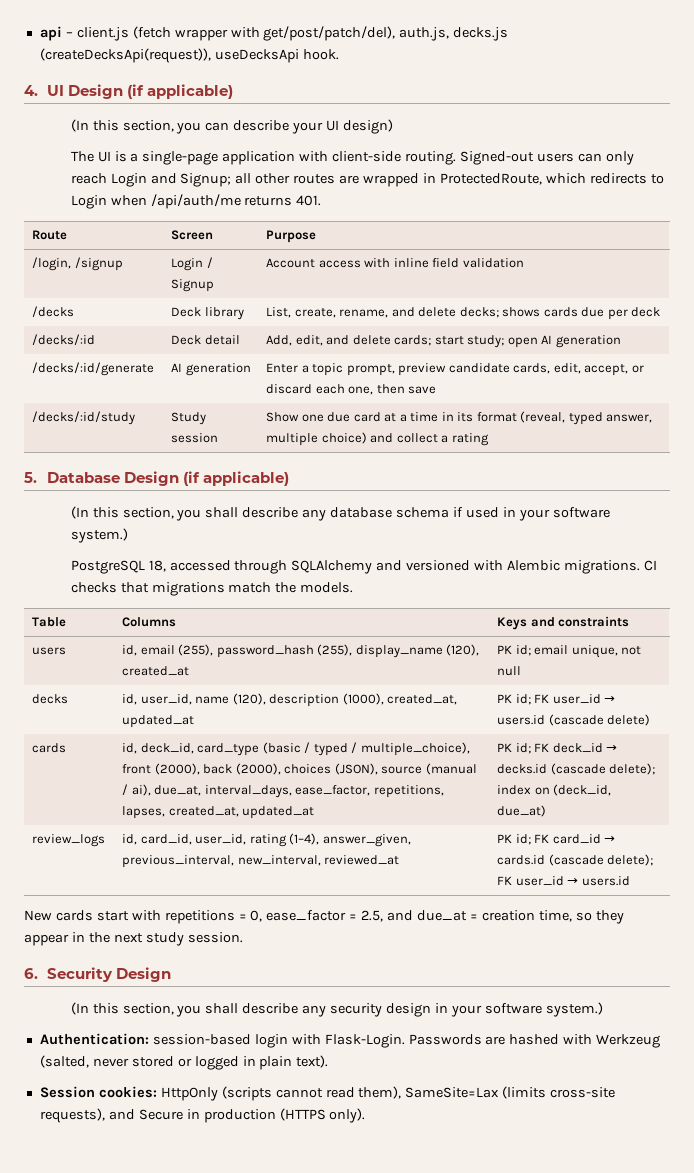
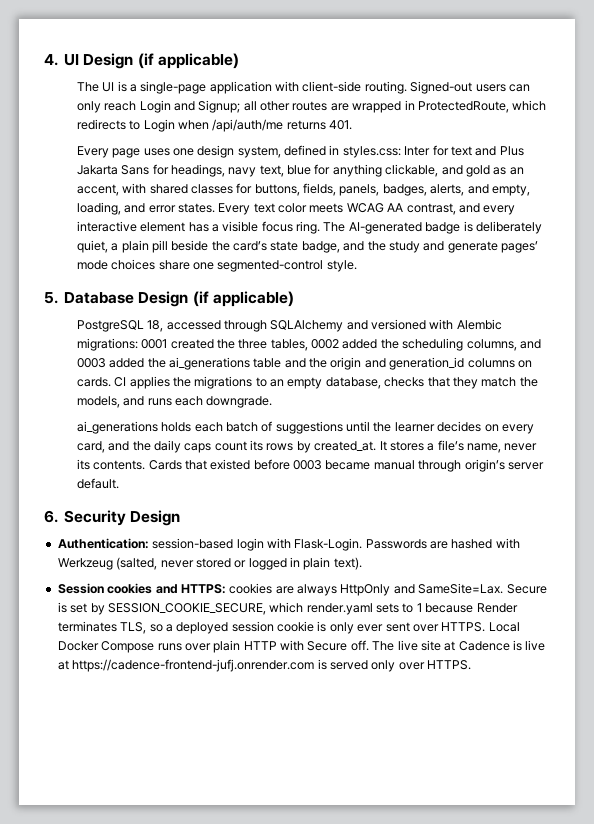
[39,26,509,41] [39,48,339,63] api – client.js (fetch wrapper with get/post/patch/del), auth.js, decks.js (createDecksApi(request)), useDecksApi hook. // -> (44, 60) none
[70,119,393,134] // (In this section, you can describe your UI design) -> (239, 61) none
[32,230,68,240] [171,230,214,240] [266,230,317,243] [32,257,123,271] [171,257,213,271] [171,279,215,292] [266,258,524,268] [32,306,75,317] [171,307,244,320] [266,307,661,320] [32,334,96,345] [171,335,240,345] [266,335,621,348] [32,362,155,376] [171,363,251,376] [266,363,644,376] [266,384,437,395] [32,411,136,425] [171,412,207,425] [171,433,219,443] [266,411,653,425] [266,432,489,446] // Route | Screen | Purpose // /login, /signup | Login / Signup | Account access with inline field validation // /decks | Deck library | List, create, rename, and delete decks; shows cards due per deck // /decks/:id | Deck detail | Add, edit, and delete cards; start study; open AI generation // /decks/:id/generate | AI generation | Enter a topic prompt, preview candidate cards, edit, accept, or discard each one, then save // /decks/:id/study | Study session | Show one due card at a time in its format (reveal, typed answer, multiple choice) and collect a rating -> [76,145,524,158] [76,164,524,177] [76,183,530,196] [76,202,516,215] [76,221,542,234] [76,240,539,253] [76,259,357,272] // Every page uses one design system, defined in styles.css: Inter for text and Plus Jakarta Sans for headings, navy text, blue for anything clickable, and gold as an accent, with shared classes for buttons, fields, panels, badges, alerts, and empty, loading, and error states. Every text color meets WCAG AA contrast, and every interactive element has a visible focus ring. The AI-generated badge is deliberately quiet, a plain pill beside the card’s state badge, and the study and generate pages’ mode choices share one segmented-control style.
[70,506,610,521] [70,528,128,543] // (In this section, you shall describe any database schema if used in your software system.) -> (294, 299) none
[563,560,657,574] migrations. CI -> [76,338,541,351] [76,357,532,370] [76,376,381,389] migrations: 0001 created the three tables, 0002 added the scheduling columns, and 0003 added the ai_generations table and the origin and generation_id columns on cards. CI applies the migrations to an empty database,
[151,582,225,596] migrations -> [452,377,478,389] they
[300,582,354,593] [32,617,67,627] [122,617,177,627] [497,616,630,630] [32,647,67,655] [122,644,480,658] [122,666,190,676] [497,645,642,658] [497,666,522,676] [32,694,69,704] [122,693,458,707] [122,715,195,728] [497,694,616,705] [497,714,651,726] [32,743,67,753] [122,742,470,756] [122,763,477,775] [122,784,444,798] [122,806,315,819] [497,743,618,754] [497,763,656,775] [497,784,612,796] [497,805,547,817] [32,834,106,847] [122,833,411,847] [122,855,400,868] [497,834,616,845] [497,854,654,866] [497,876,630,886] [24,910,624,924] [24,932,243,946] [24,967,172,982] [70,1002,603,1017] models. // Table | Columns | Keys and constraints // users | id, email (255), password_hash (255), display_name (120), created_at | PK id; email unique, not null // decks | id, user_id, name (120), description (1000), created_at, updated_at | PK id; FK user_id → users.id (cascade delete) // cards | id, deck_id, card_type (basic / typed / multiple_choice), front (2000), back (2000), choices (JSON), source (manual / ai), due_at, interval_days, ease_factor, repetitions, lapses, created_at, updated_at | PK id; FK deck_id → decks.id (cascade delete); index on (deck_id, due_at) // review_logs | id, card_id, user_id, rating (1–4), answer_given, previous_interval, new_interval, reviewed_at | PK id; FK card_id → cards.id (cascade delete); FK user_id → users.id // New cards start with repetitions = 0, ease_factor = 2.5, and due_at = creation time, so they appear in the next study session. // 6. Security Design // (In this section, you shall describe any security design in your software system.) -> [76,396,273,408] [76,421,534,434] [76,440,538,453] [76,459,544,472] [76,478,119,489] [44,510,181,526] models, and runs each downgrade. // ai_generations holds each batch of suggestions until the learner decides on every card, and the daily caps count its rows by created_at. It stores a file’s name, never its contents. Cards that existed before 0003 became manual through origin’s server default. // 6. Security Design
[98,1086,616,1101] [39,1108,366,1123] cookies: HttpOnly (scripts cannot read them), SameSite=Lax (limits cross-site requests), and Secure in production (HTTPS only). -> [107,583,547,596] [57,602,518,615] [57,621,520,634] [57,640,546,653] [57,659,471,672] cookies and HTTPS: cookies are always HttpOnly and SameSite=Lax. Secure is set by SESSION_COOKIE_SECURE, which render.yaml sets to 1 because Render terminates TLS, so a deployed session cookie is only ever sent over HTTPS. Local Docker Compose runs over plain HTTP with Secure off. The live site at Cadence is live at https://cadence-frontend-jufj.onrender.com is served only over HTTPS.

